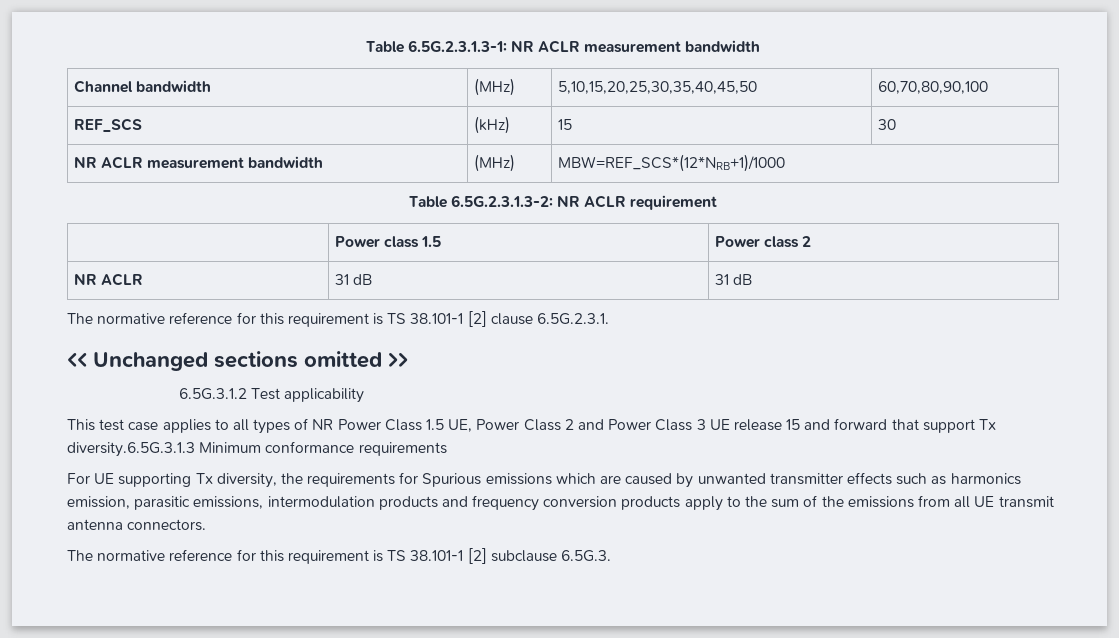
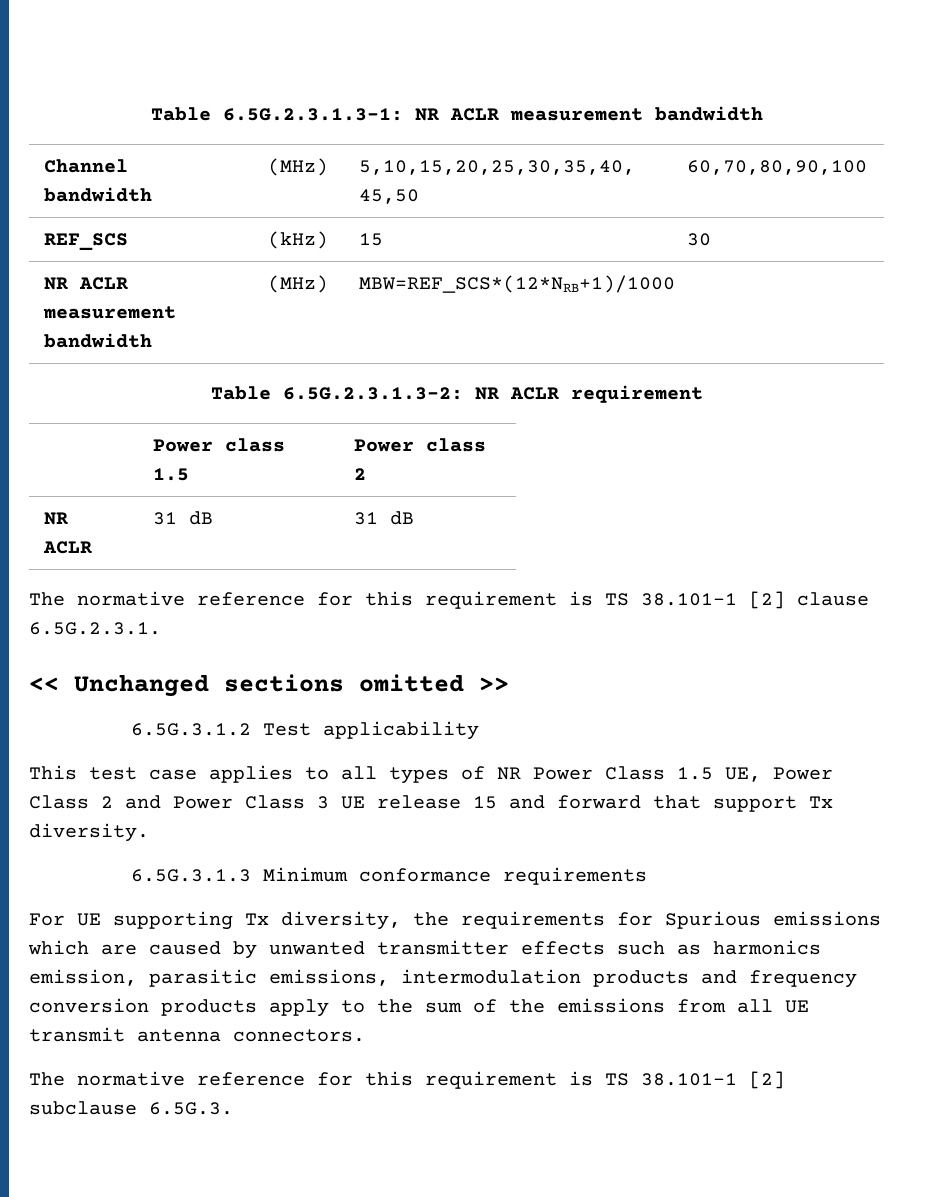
[67,442,195,457] diversity.6.5G.3.1.3 -> [29,823,149,842] [130,869,251,882] diversity. // 6.5G.3.1.3

